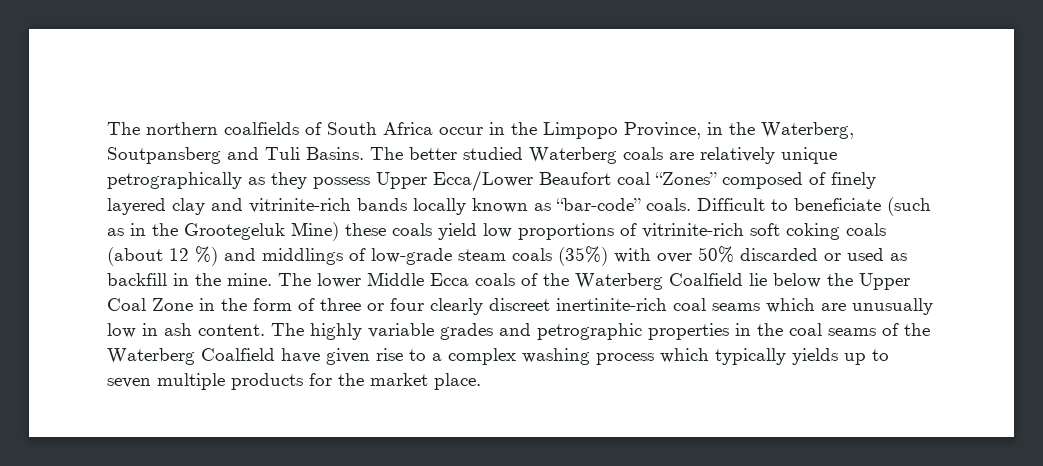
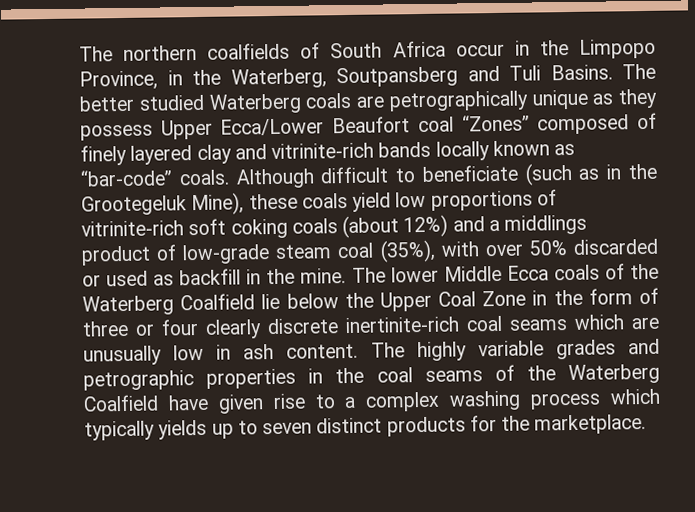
[700,147,837,164] [107,172,242,189] relatively unique petrographically -> [388,89,589,112] petrographically unique
[697,198,765,211] Difficult -> [235,166,390,189] Although difficult
[291,222,339,241] Mine) -> [191,192,245,216] Mine),
[169,246,343,266] 12 %) and middlings -> [403,214,588,238] [81,245,151,266] 12%) and a middlings product
[512,246,608,266] coals (35%) -> [337,239,436,263] coal (35%),
[489,298,550,311] discreet -> [267,318,339,335] discrete
[157,373,225,390] multiple -> [316,417,383,434] distinct
[370,373,481,390] market place. -> [534,414,647,435] marketplace.

